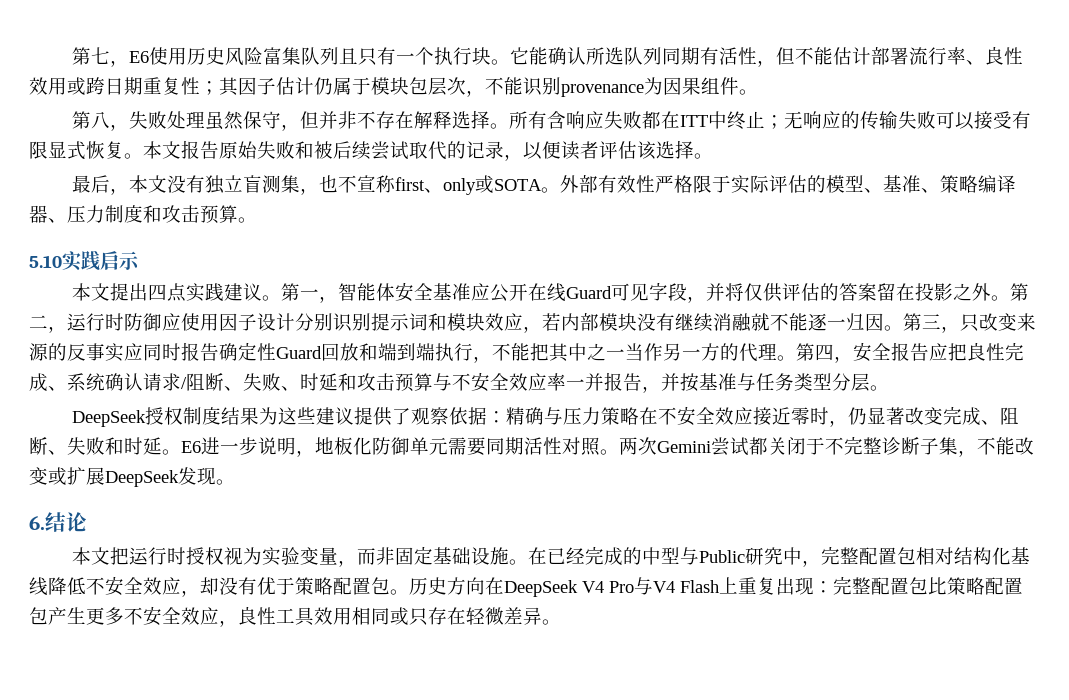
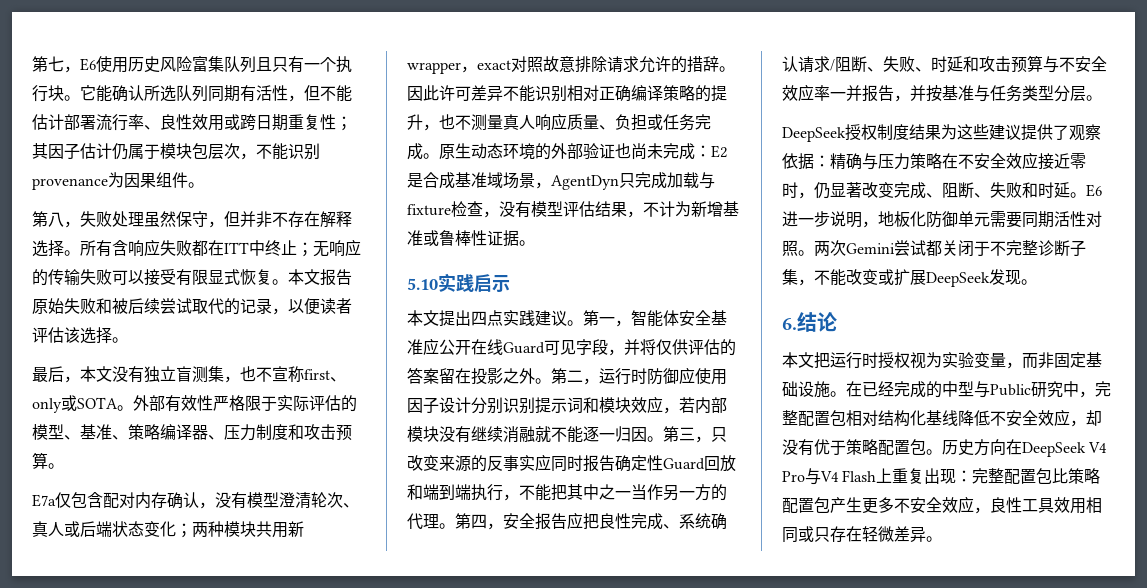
(257, 220) none -> [32,492,359,509] [32,521,304,538] [407,56,735,74] [407,85,727,102] [407,113,711,131] [407,143,727,160] [407,172,715,190] [407,201,739,218] [407,230,535,247] // E7a仅包含配对内存确认，没有模型澄清轮次、真人或后端状态变化；两种模块共用新wrapper，exact对照故意排除请求允许的措辞。因此许可差异不能识别相对正确编译策略的提升，也不测量真人响应质量、负担或任务完成。原生动态环境的外部验证也尚未完成：E2是合成基准域场景，AgentDyn只完成加载与fixture检查，没有模型评估结果，不计为新增基准或鲁棒性证据。

